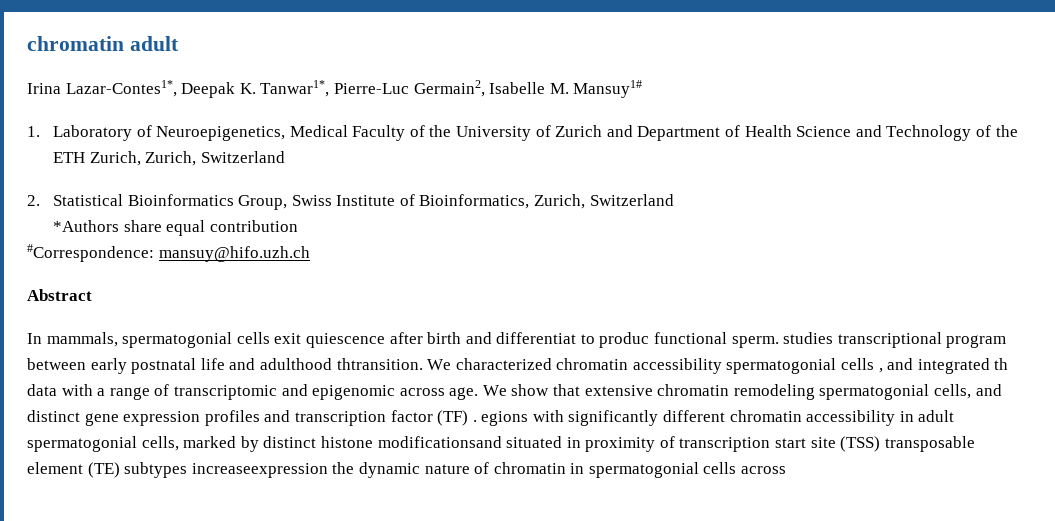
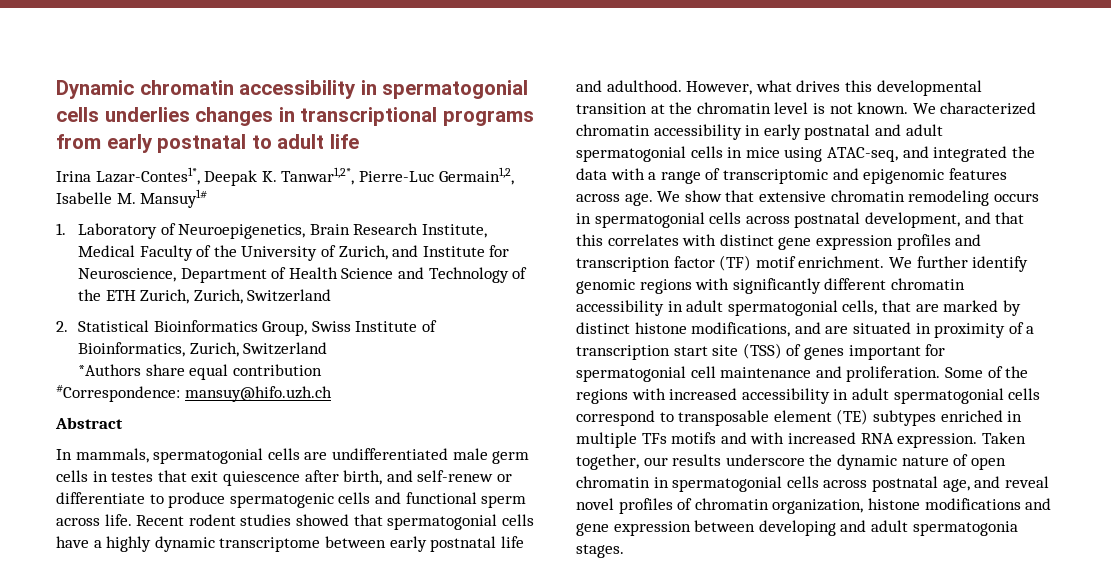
[27,36,179,51] chromatin adult -> [56,80,529,99] [56,107,534,126] [56,134,359,153] Dynamic chromatin accessibility in spermatogonial cells underlies changes in transcriptional programs from early postnatal to adult life
[260,80,485,97] Tanwar1*, Pierre-Luc Germain2, -> [281,167,514,185] Tanwar1,2*, Pierre-Luc Germain1,2,
(286, 133) none -> [309,223,488,238] Brain Research Institute,
[555,125,633,137] Zurich and -> [338,245,510,260] [78,268,177,282] Zurich, and Institute for Neuroscience,
[274,332,1007,348] exit quiescence after birth and differentiat to produc functional sperm. studies transcriptional program -> [304,448,530,464] [56,470,512,486] [56,492,527,508] [56,514,534,530] [56,536,321,552] are undifferentiated male germ cells in testes that exit quiescence after birth, and self-renew or differentiate to produce spermatogenic cells and functional sperm across life. Recent rodent studies showed that spermatogonial cells have a highly dynamic transcriptome
[259,358,883,374] adulthood thtransition. We characterized chromatin accessibility spermatogonial cells , -> [606,80,982,96] [576,102,1037,115] [576,124,943,140] [576,146,898,162] adulthood. However, what drives this developmental transition at the chromatin level is not known. We characterized chromatin accessibility in early postnatal and adult spermatogonial cells in mice using ATAC-seq,
[994,358,1009,370] th -> [1011,146,1035,158] the
(396, 392) none -> [948,168,1007,180] features
[819,384,1002,400] spermatogonial cells, and -> [993,193,1039,202] [576,212,1025,228] [576,234,717,246] occurs in spermatogonial cells across postnatal development, and that this correlates with
[472,411,529,426] . egions -> [755,256,1029,272] [576,279,692,294] motif enrichment. We further identify genomic regions
(179, 443) none -> [881,300,939,312] that are
[377,436,502,448] modificationsand -> [691,322,849,337] modifications, and are
(675, 442) none -> [1026,326,1035,334] a
[884,436,975,452] [27,462,328,478] transposable element (TE) subtypes increaseexpression -> [786,344,946,360] [576,366,1029,382] [576,388,1041,404] [576,409,1023,426] [576,432,1026,448] [576,454,805,470] of genes important for spermatogonial cell maintenance and proliferation. Some of the regions with increased accessibility in adult spermatogonial cells correspond to transposable element (TE) subtypes enriched in multiple TFs motifs and with increased RNA expression. Taken together, our results underscore
(490, 468) none -> [970,457,1006,470] open
(787, 470) none -> [871,476,1049,492] [576,498,1052,514] [576,520,1018,536] [576,544,624,558] postnatal age, and reveal novel profiles of chromatin organization, histone modifications and gene expression between developing and adult spermatogonia stages.

